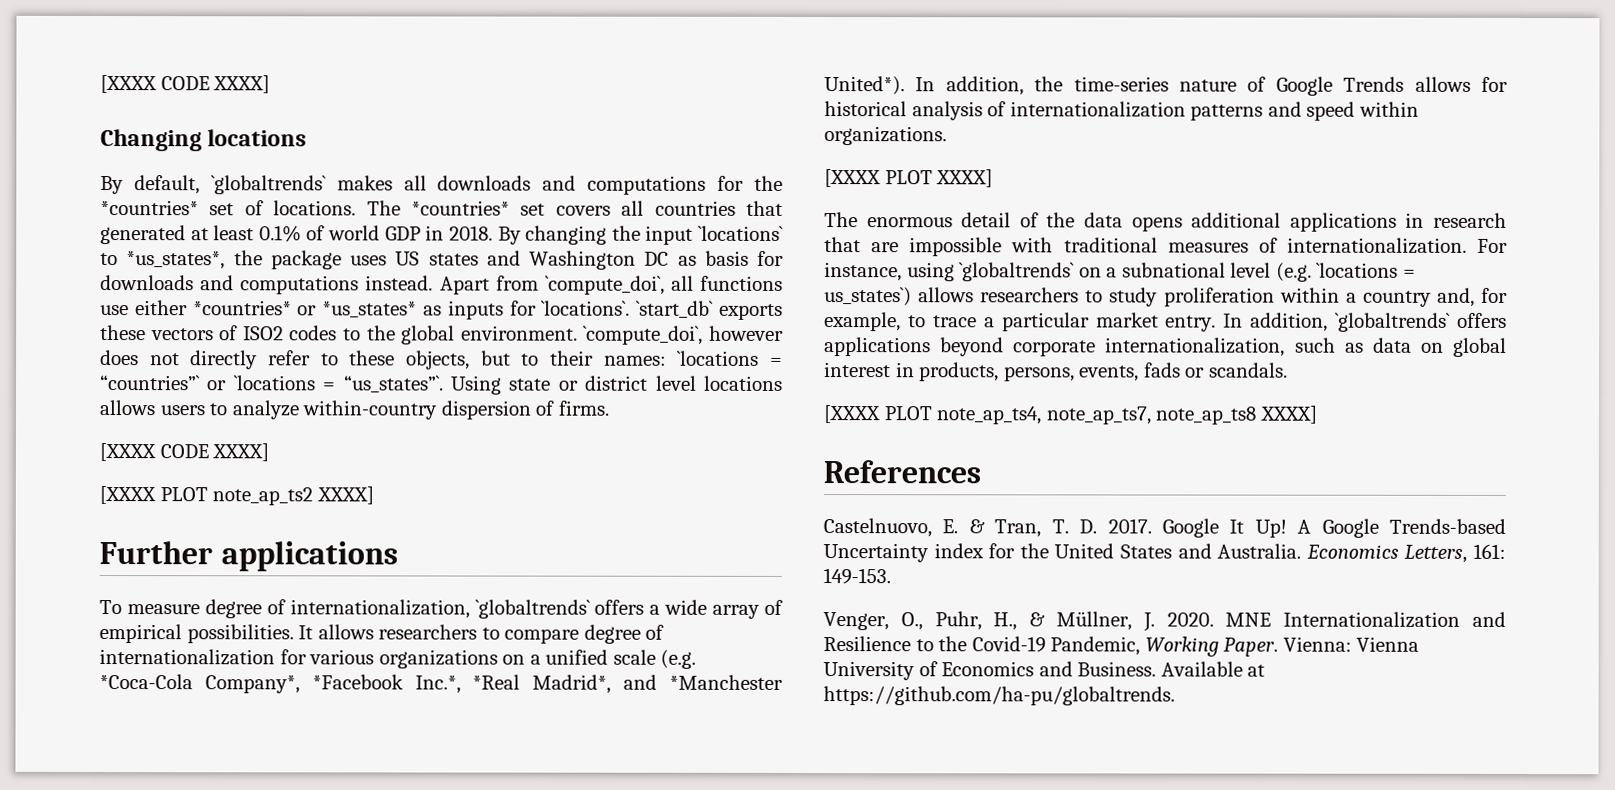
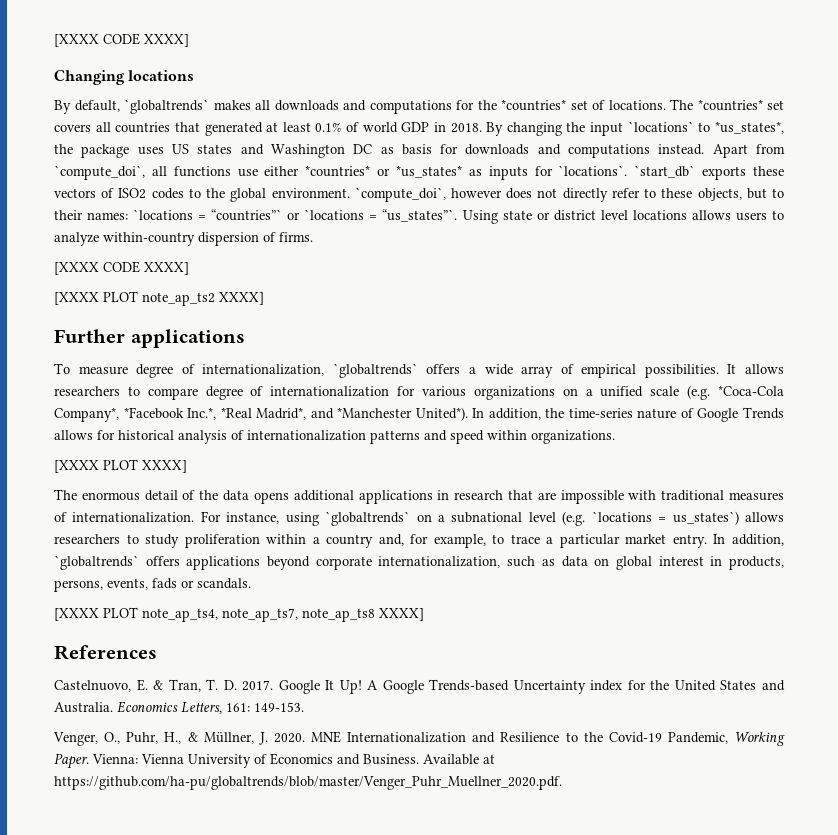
[823,686,1175,706] https://github.com/ha-pu/globaltrends. -> [54,776,562,790] https://github.com/ha-pu/globaltrends/blob/master/Venger_Puhr_Muellner_2020.pdf.

